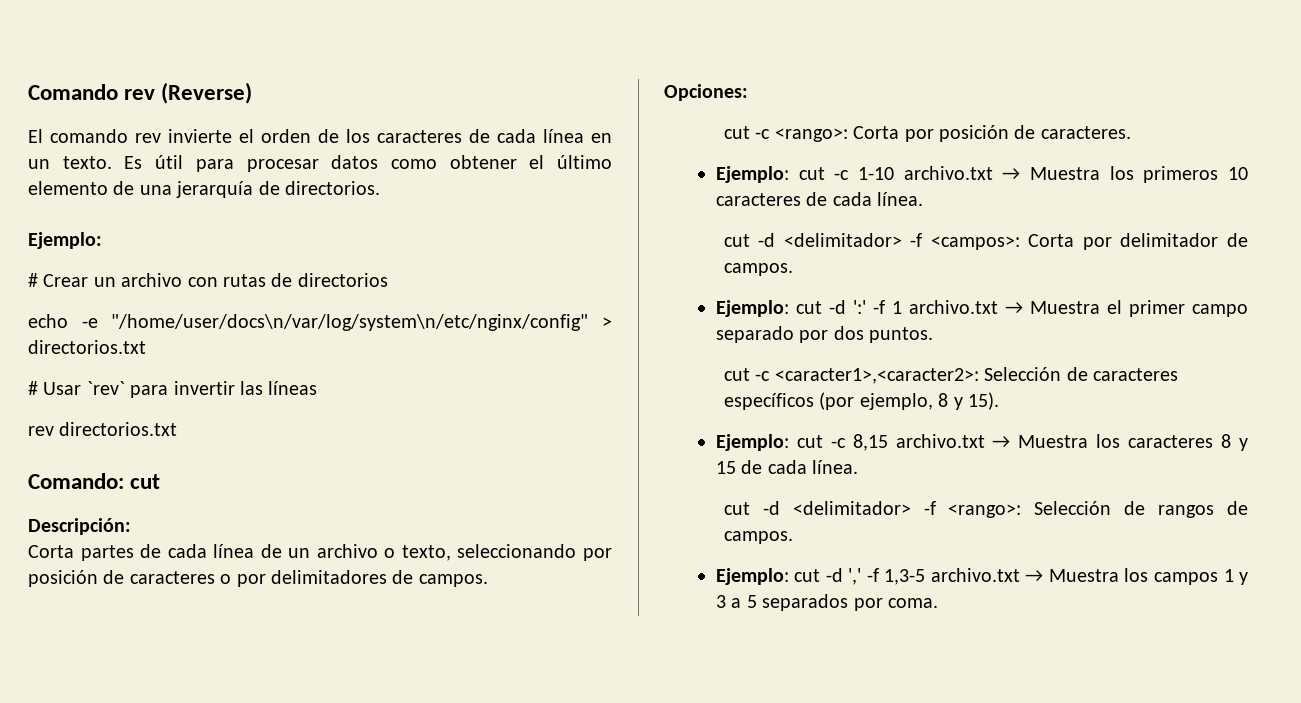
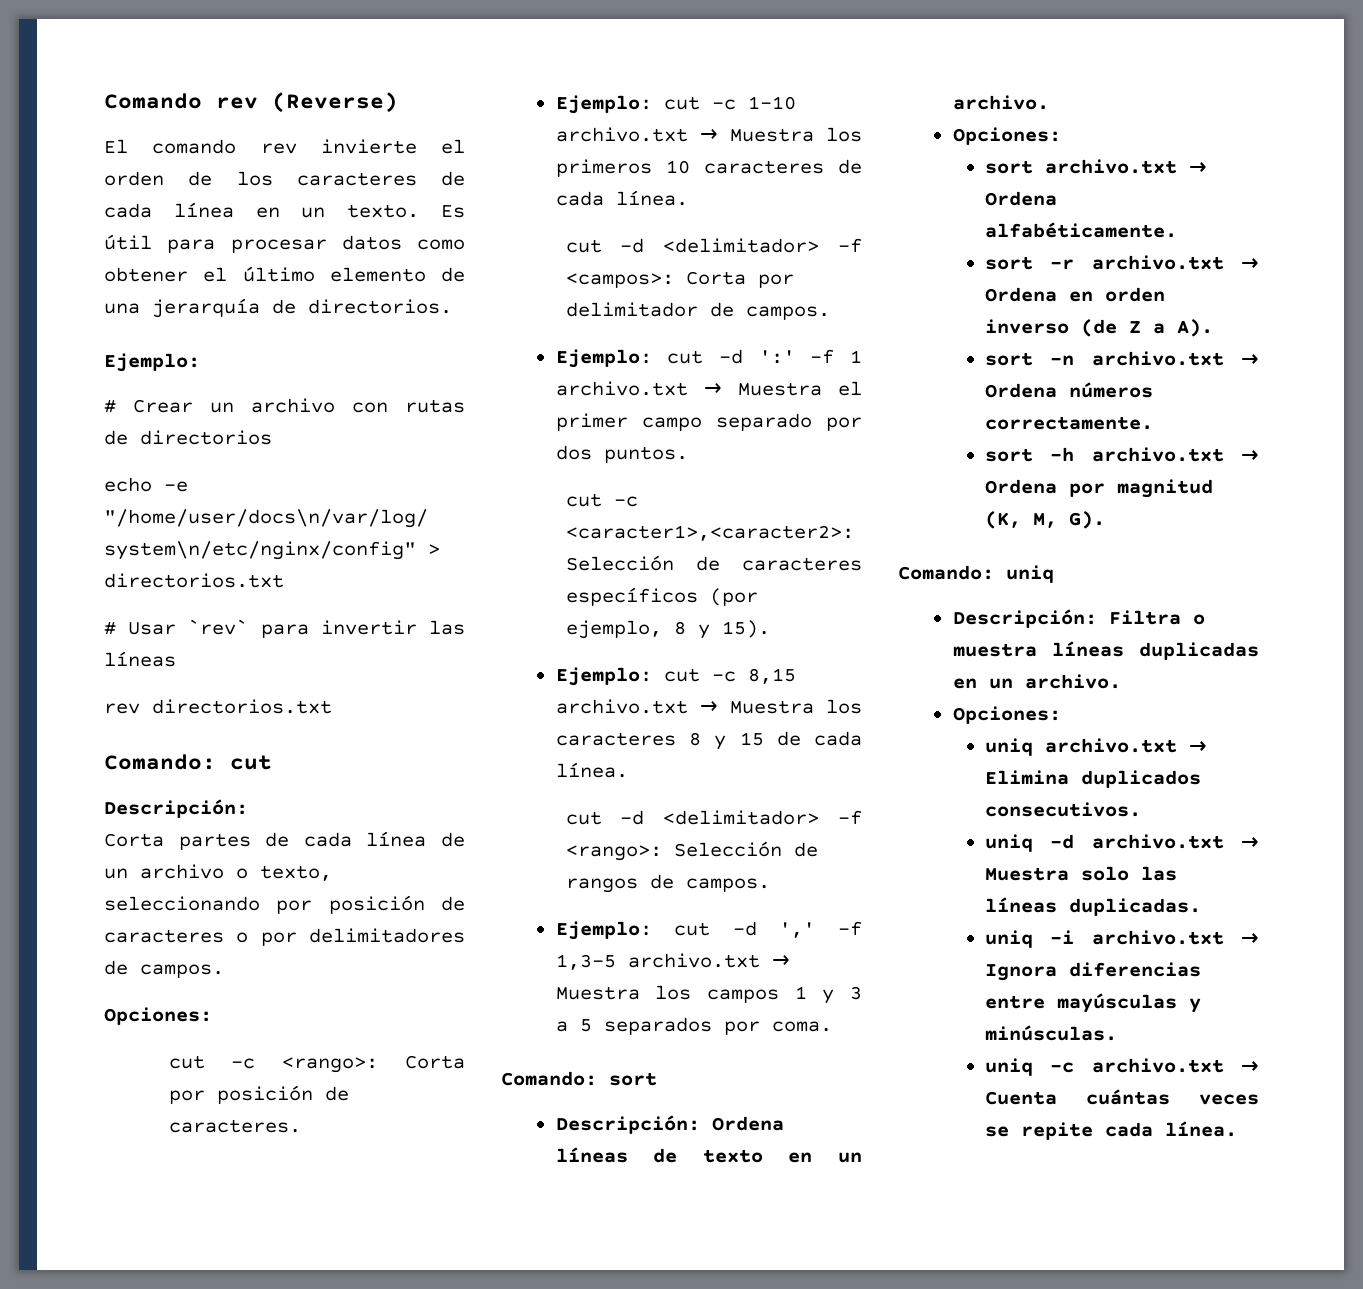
(938, 603) none -> [501,1071,657,1086] [555,1115,784,1134] [555,1147,862,1163] [952,95,1049,110] [952,127,1061,145] [985,159,1208,174] [985,191,1058,206] [985,222,1178,238] [985,255,1259,270] [985,287,1166,302] [985,319,1214,337] [985,351,1259,366] [985,382,1154,398] [985,416,1154,430] [985,447,1259,462] [985,479,1214,498] [985,511,1106,529] [898,565,1054,583] [952,609,1205,628] [952,641,1259,660] [952,674,1121,689] [952,706,1061,724] [985,738,1208,756] [985,770,1202,788] [985,802,1142,817] [985,834,1259,852] [985,866,1178,881] [985,897,1202,916] [985,930,1259,948] [985,962,1202,981] [985,993,1202,1013] [985,1025,1118,1041] [985,1058,1259,1076] [985,1089,1259,1105] [985,1121,1238,1140] // Comando: sort // Descripción: Ordena líneas de texto en un archivo. // Opciones: // sort archivo.txt → Ordena alfabéticamente. // sort -r archivo.txt → Ordena en orden inverso (de Z a A). // sort -n archivo.txt → Ordena números correctamente. // sort -h archivo.txt → Ordena por magnitud (K, M, G). // Comando: uniq // Descripción: Filtra o muestra líneas duplicadas en un archivo. // Opciones: // uniq archivo.txt → Elimina duplicados consecutivos. // uniq -d archivo.txt → Muestra solo las líneas duplicadas. // uniq -i archivo.txt → Ignora diferencias entre mayúsculas y minúsculas. // uniq -c archivo.txt → Cuenta cuántas veces se repite cada línea.

